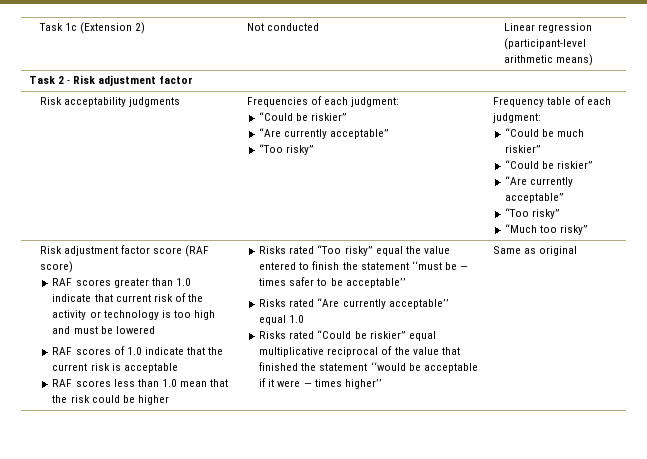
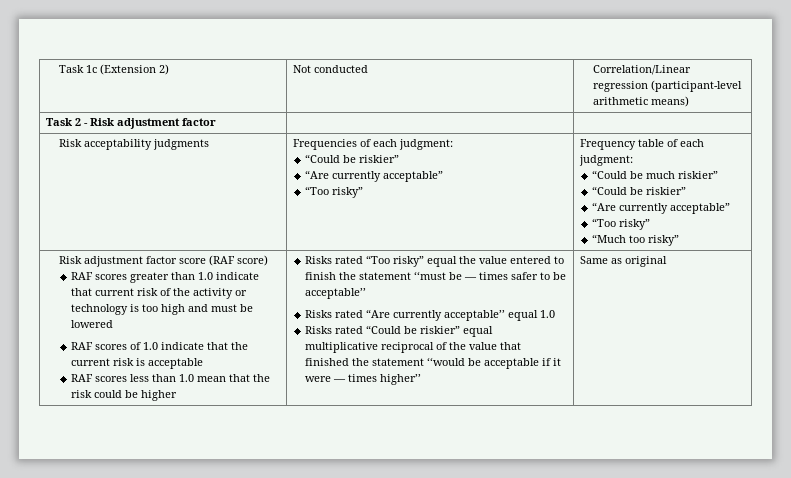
[503,23,535,31] Linear -> [592,65,691,75] Correlation/Linear

